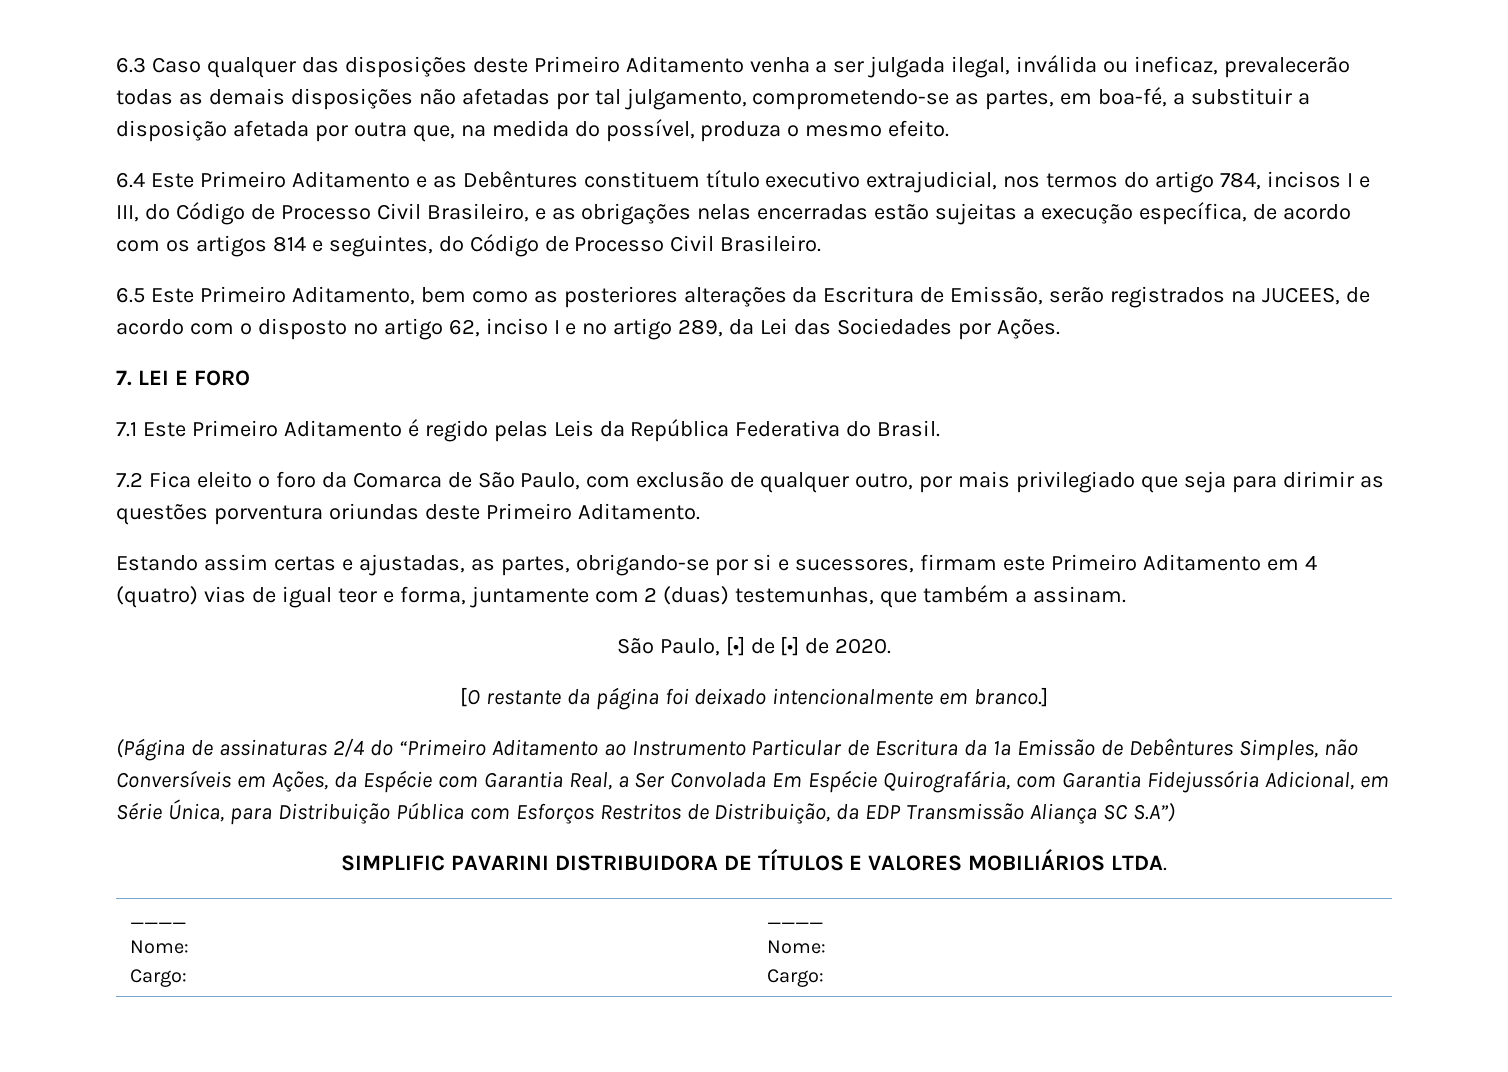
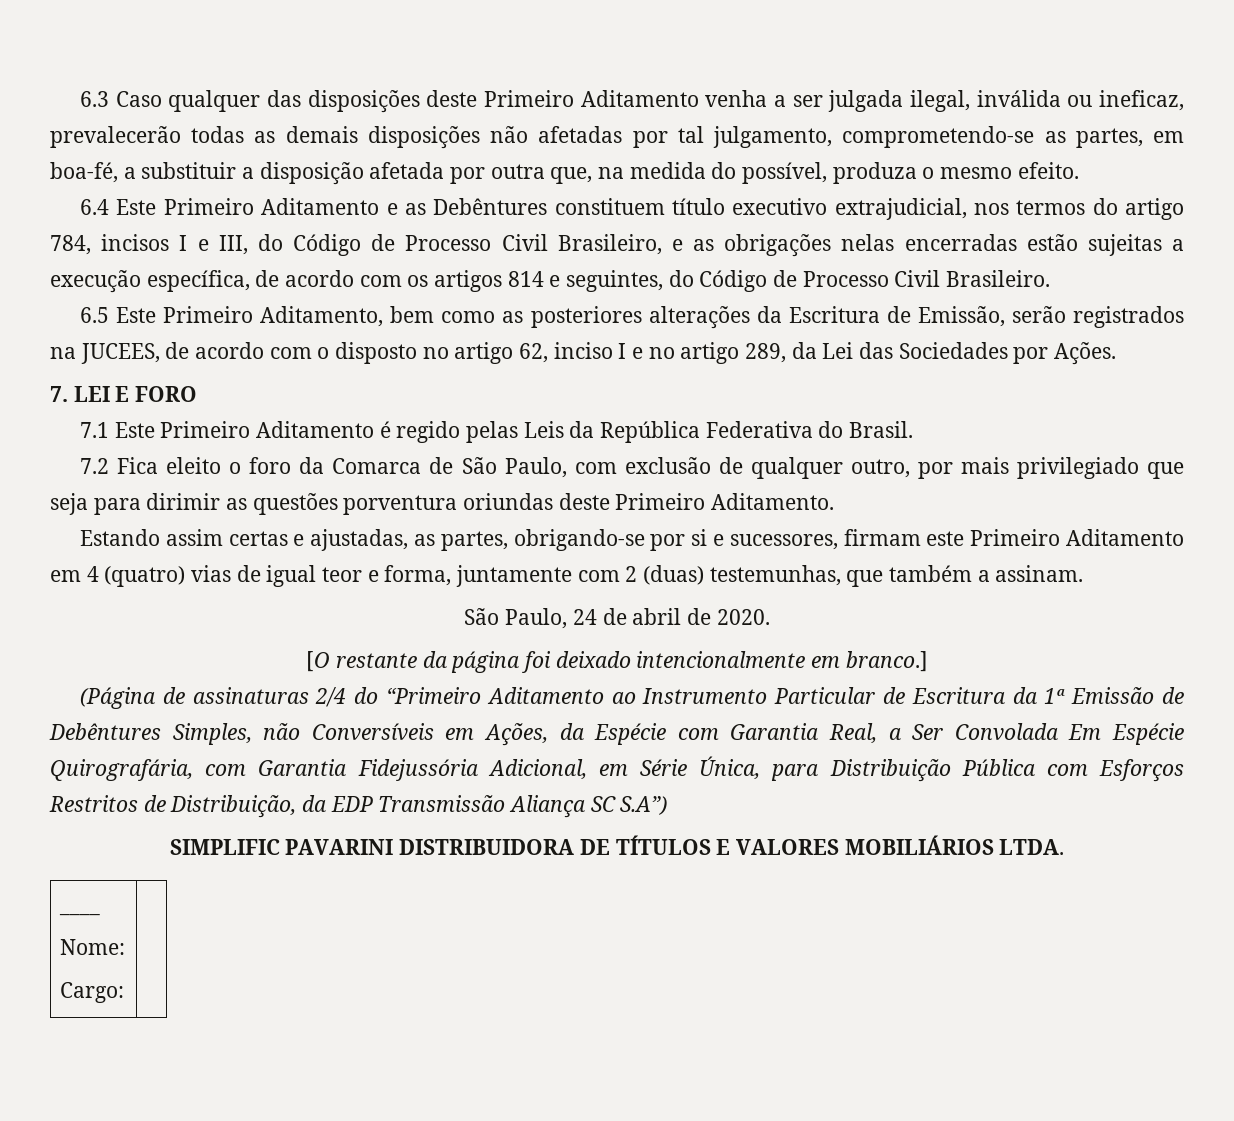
[725,636,800,656] [•] de [•] -> [572,608,682,625] 24 de abril
[766,922,823,924] [766,940,826,954] [766,969,824,987] ____ // Nome: // Cargo: -> (125, 992) none

